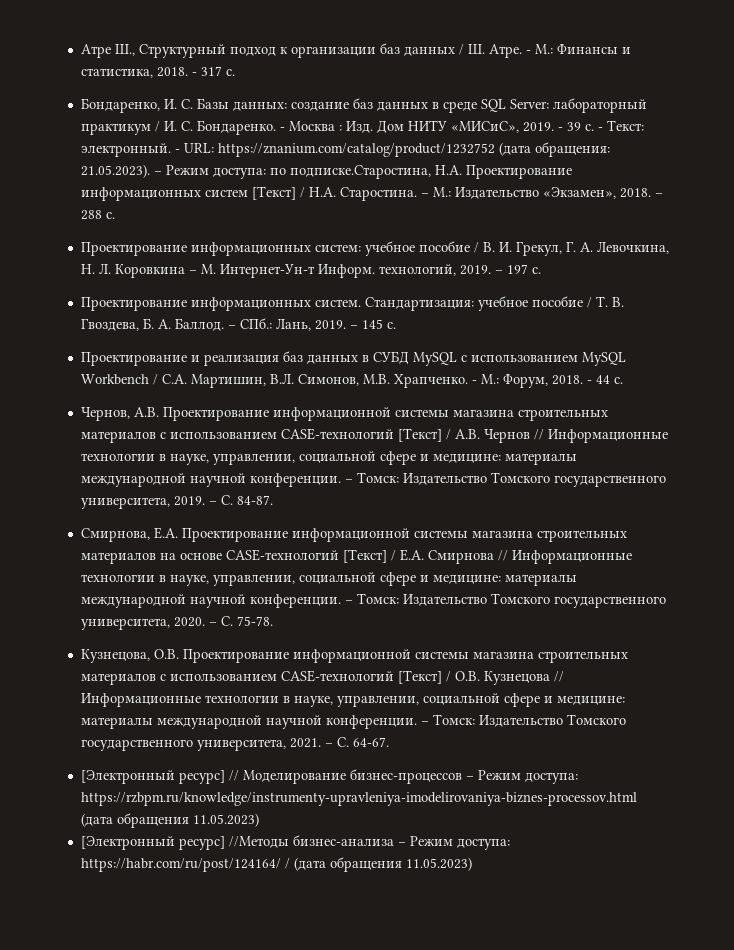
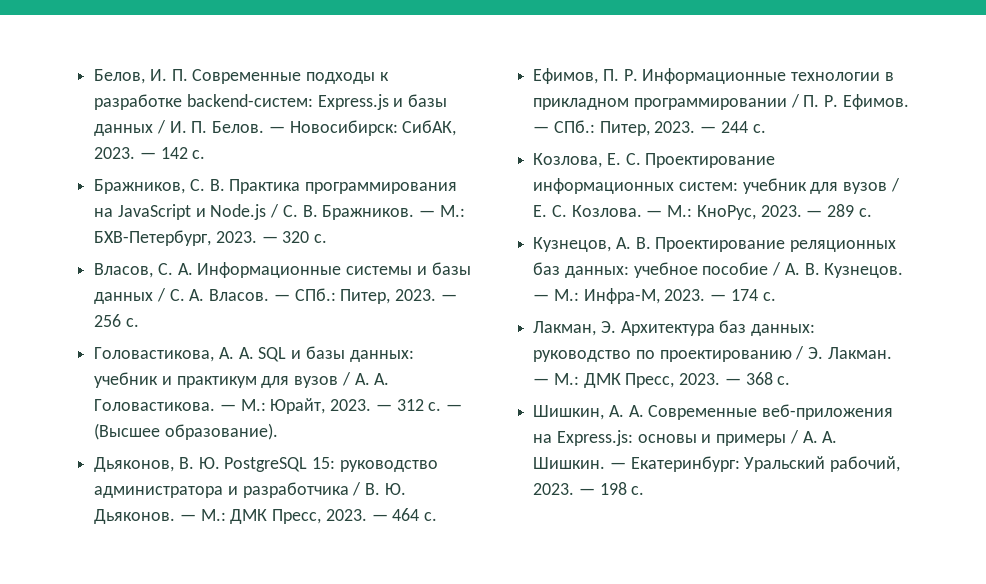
[80,43,631,58] [80,66,235,78] [80,98,647,113] [80,120,644,135] [80,142,610,157] [80,164,572,179] [80,186,663,201] [80,210,115,220] [80,241,669,256] [80,263,541,278] [80,296,624,311] [80,318,396,331] [80,351,626,366] [80,373,623,388] [80,407,608,421] [80,428,668,443] [80,451,577,465] [80,472,666,487] [80,495,273,509] [80,527,627,542] [80,549,632,564] [80,572,577,586] [80,593,666,608] [80,616,273,630] [80,649,628,663] [80,670,564,685] [80,693,625,707] [80,714,626,729] [80,737,389,751] [80,769,578,784] [80,792,637,806] [80,813,259,828] [80,835,510,850] [80,857,472,872] Атре Ш., Структурный подход к организации баз данных / Ш. Атре. - М.: Финансы и статистика, 2018. - 317 c. // Бондаренко, И. С. Базы данных: создание баз данных в среде SQL Server: лабораторный практикум / И. С. Бондаренко. - Москва : Изд. Дом НИТУ «МИСиС», 2019. - 39 с. - Текст: электронный. - URL: https://znanium.com/catalog/product/1232752 (дата обращения: 21.05.2023). – Режим доступа: по подписке.Старостина, Н.А. Проектирование информационных систем [Текст] / Н.А. Старостина. – М.: Издательство «Экзамен», 2018. – 288 с. // Проектирование информационных систем: учебное пособие / В. И. Грекул, Г. А. Левочкина, Н. Л. Коровкина – М. Интернет-Ун-т Информ. технологий, 2019. – 197 с. // Проектирование информационных систем. Стандартизация: учебное пособие / Т. В. Гвоздева, Б. А. Баллод. – СПб.: Лань, 2019. – 145 с. // Проектирование и реализация баз данных в СУБД MySQL с использованием MySQL Workbench / С.А. Мартишин, В.Л. Симонов, М.В. Храпченко. - М.: Форум, 2018. - 44 c. // Чернов, А.В. Проектирование информационной системы магазина строительных материалов с использованием CASE-технологий [Текст] / А.В. Чернов // Информационные технологии в науке, управлении, социальной сфере и медицине: материалы международной научной конференции. – Томск: Издательство Томского государственного университета, 2019. – С. 84-87. // Смирнова, Е.А. Проектирование информационной системы магазина строительных материалов на основе CASE-технологий [Текст] / Е.А. Смирнова // Информационные технологии в науке, управлении, социальной сфере и медицине: материалы международной научной конференции. – Томск: Издательство Томского государственного университета, 2020. – С. 75-78. // Кузнецова, О.В. Проектирование информационной системы магазина строительных материалов с использованием CASE-технологий [Текст] / О.В. Кузнецова // Информационные технологии в науке, управлении, социальной сфере и медицине: материалы международной научной конференции. – Томск: Издательство Томского государственного университета, 2021. – С. 64-67. // [Электронный ресурс] // Моделирование бизнес-процессов – Режим доступа: https://rzbpm.ru/knowledge/instrumenty-upravleniya-imodelirovaniya-biznes-processov.html (дата обращения 11.05.2023) // [Электронный ресурс] //Методы бизнес-анализа – Режим доступа: https://habr.com/ru/post/124164/ / (дата обращения 11.05.2023) -> [94,69,389,84] [94,94,448,110] [94,120,457,136] [94,147,206,159] [94,179,458,194] [94,204,465,220] [94,230,328,246] [94,262,471,278] [94,288,457,304] [94,314,139,327] [94,346,414,362] [94,372,390,388] [94,398,463,414] [94,423,278,440] [94,457,438,472] [94,482,406,498] [94,508,438,524] [533,68,894,84] [533,94,909,110] [533,120,766,136] [533,153,776,168] [533,178,900,194] [533,204,872,220] [533,237,897,252] [533,262,904,278] [533,288,776,304] [533,320,816,336] [533,346,892,362] [533,372,791,388] [533,404,894,420] [533,430,838,446] [533,456,901,472] [533,482,645,495] Белов, И. П. Современные подходы к разработке backend-систем: Express.js и базы данных / И. П. Белов. — Новосибирск: СибАК, 2023. — 142 с. // Бражников, С. В. Практика программирования на JavaScript и Node.js / С. В. Бражников. — М.: БХВ-Петербург, 2023. — 320 с. // Власов, С. А. Информационные системы и базы данных / С. А. Власов. — СПб.: Питер, 2023. — 256 с. // Головастикова, А. А. SQL и базы данных: учебник и практикум для вузов / А. А. Головастикова. — М.: Юрайт, 2023. — 312 с. — (Высшее образование). // Дьяконов, В. Ю. PostgreSQL 15: руководство администратора и разработчика / В. Ю. Дьяконов. — М.: ДМК Пресс, 2023. — 464 с. // Ефимов, П. Р. Информационные технологии в прикладном программировании / П. Р. Ефимов. — СПб.: Питер, 2023. — 244 с. // Козлова, Е. С. Проектирование информационных систем: учебник для вузов / Е. С. Козлова. — М.: КноРус, 2023. — 289 с. // Кузнецов, А. В. Проектирование реляционных баз данных: учебное пособие / А. В. Кузнецов. — М.: Инфра-М, 2023. — 174 с. // Лакман, Э. Архитектура баз данных: руководство по проектированию / Э. Лакман. — М.: ДМК Пресс, 2023. — 368 с. // Шишкин, А. А. Современные веб-приложения на Express.js: основы и примеры / А. А. Шишкин. — Екатеринбург: Уральский рабочий, 2023. — 198 с.

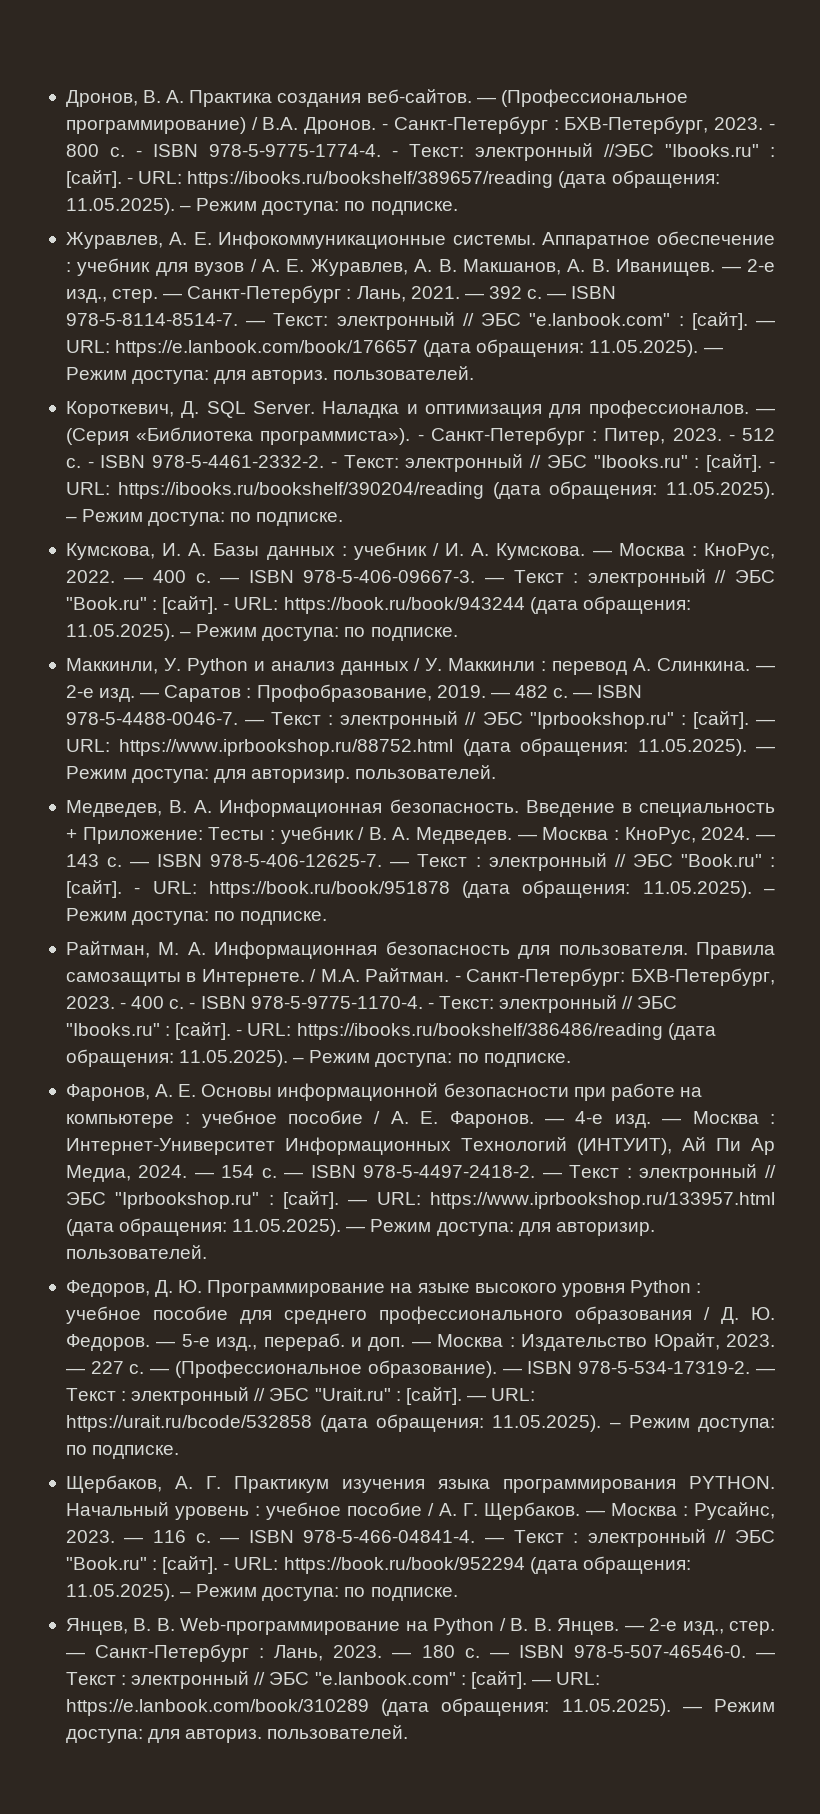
[94,69,389,84] [94,94,448,110] [94,120,457,136] [94,147,206,159] [94,179,458,194] [94,204,465,220] [94,230,328,246] [94,262,471,278] [94,288,457,304] [94,314,139,327] [94,346,414,362] [94,372,390,388] [94,398,463,414] [94,423,278,440] [94,457,438,472] [94,482,406,498] [94,508,438,524] [533,68,894,84] [533,94,909,110] [533,120,766,136] [533,153,776,168] [533,178,900,194] [533,204,872,220] [533,237,897,252] [533,262,904,278] [533,288,776,304] [533,320,816,336] [533,346,892,362] [533,372,791,388] [533,404,894,420] [533,430,838,446] [533,456,901,472] [533,482,645,495] Белов, И. П. Современные подходы к разработке backend-систем: Express.js и базы данных / И. П. Белов. — Новосибирск: СибАК, 2023. — 142 с. // Бражников, С. В. Практика программирования на JavaScript и Node.js / С. В. Бражников. — М.: БХВ-Петербург, 2023. — 320 с. // Власов, С. А. Информационные системы и базы данных / С. А. Власов. — СПб.: Питер, 2023. — 256 с. // Головастикова, А. А. SQL и базы данных: учебник и практикум для вузов / А. А. Головастикова. — М.: Юрайт, 2023. — 312 с. — (Высшее образование). // Дьяконов, В. Ю. PostgreSQL 15: руководство администратора и разработчика / В. Ю. Дьяконов. — М.: ДМК Пресс, 2023. — 464 с. // Ефимов, П. Р. Информационные технологии в прикладном программировании / П. Р. Ефимов. — СПб.: Питер, 2023. — 244 с. // Козлова, Е. С. Проектирование информационных систем: учебник для вузов / Е. С. Козлова. — М.: КноРус, 2023. — 289 с. // Кузнецов, А. В. Проектирование реляционных баз данных: учебное пособие / А. В. Кузнецов. — М.: Инфра-М, 2023. — 174 с. // Лакман, Э. Архитектура баз данных: руководство по проектированию / Э. Лакман. — М.: ДМК Пресс, 2023. — 368 с. // Шишкин, А. А. Современные веб-приложения на Express.js: основы и примеры / А. А. Шишкин. — Екатеринбург: Уральский рабочий, 2023. — 198 с. -> [65,89,688,107] [65,116,776,134] [65,143,775,161] [65,170,720,188] [65,198,458,215] [65,231,775,249] [65,258,775,276] [65,285,617,303] [65,312,776,330] [65,339,723,357] [65,366,475,384] [65,400,775,418] [65,427,776,445] [65,454,775,472] [65,481,776,499] [65,509,344,526] [65,542,775,560] [65,569,775,587] [65,596,691,614] [65,624,458,641] [65,658,775,675] [65,684,643,702] [65,711,776,729] [65,738,775,756] [65,765,497,783] [65,799,775,817] [65,826,775,844] [65,853,775,871] [65,880,775,898] [65,908,328,925] [65,941,776,959] [65,968,775,986] [65,995,678,1013] [65,1022,716,1040] [65,1049,571,1067] [65,1083,702,1101] [65,1110,775,1128] [65,1137,775,1155] [65,1164,776,1182] [65,1191,776,1209] [65,1218,655,1236] [65,1245,207,1259] [65,1280,702,1297] [65,1306,776,1324] [65,1333,775,1351] [65,1360,775,1378] [65,1387,536,1405] [65,1414,776,1432] [65,1445,180,1459] [65,1475,776,1493] [65,1502,775,1520] [65,1529,775,1547] [65,1556,691,1574] [65,1584,458,1601] [65,1618,775,1635] [65,1644,776,1662] [65,1671,601,1689] [65,1698,776,1716] [65,1725,409,1743] Дронов, В. А. Практика создания веб-сайтов. — (Профессиональное программирование) / В.А. Дронов. - Санкт-Петербург : БХВ-Петербург, 2023. - 800 с. - ISBN 978-5-9775-1774-4. - Текст: электронный //ЭБС "Ibooks.ru" : [сайт]. - URL: https://ibooks.ru/bookshelf/389657/reading (дата обращения: 11.05.2025). – Режим доступа: по подписке. // Журавлев, А. Е. Инфокоммуникационные системы. Аппаратное обеспечение : учебник для вузов / А. Е. Журавлев, А. В. Макшанов, А. В. Иванищев. — 2-е изд., стер. — Санкт-Петербург : Лань, 2021. — 392 с. — ISBN 978-5-8114-8514-7. — Текст: электронный // ЭБС "e.lanbook.com" : [сайт]. — URL: https://e.lanbook.com/book/176657 (дата обращения: 11.05.2025). — Режим доступа: для авториз. пользователей. // Короткевич, Д. SQL Server. Наладка и оптимизация для профессионалов. — (Серия «Библиотека программиста»). - Санкт-Петербург : Питер, 2023. - 512 с. - ISBN 978-5-4461-2332-2. - Текст: электронный // ЭБС "Ibooks.ru" : [сайт]. - URL: https://ibooks.ru/bookshelf/390204/reading (дата обращения: 11.05.2025). – Режим доступа: по подписке. // Кумскова, И. А. Базы данных : учебник / И. А. Кумскова. — Москва : КноРус, 2022. — 400 с. — ISBN 978-5-406-09667-3. — Текст : электронный // ЭБС "Book.ru" : [сайт]. - URL: https://book.ru/book/943244 (дата обращения: 11.05.2025). – Режим доступа: по подписке. // Маккинли, У. Python и анализ данных / У. Маккинли : перевод А. Слинкина. — 2-е изд. — Саратов : Профобразование, 2019. — 482 c. — ISBN 978-5-4488-0046-7. — Текст : электронный // ЭБС "Iprbookshop.ru" : [сайт]. — URL: https://www.iprbookshop.ru/88752.html (дата обращения: 11.05.2025). — Режим доступа: для авторизир. пользователей. // Медведев, В. А. Информационная безопасность. Введение в специальность + Приложение: Тесты : учебник / В. А. Медведев. — Москва : КноРус, 2024. — 143 с. — ISBN 978-5-406-12625-7. — Текст : электронный // ЭБС "Book.ru" : [сайт]. - URL: https://book.ru/book/951878 (дата обращения: 11.05.2025). – Режим доступа: по подписке. // Райтман, М. А. Информационная безопасность для пользователя. Правила самозащиты в Интернете. / М.А. Райтман. - Санкт-Петербург: БХВ-Петербург, 2023. - 400 с. - ISBN 978-5-9775-1170-4. - Текст: электронный // ЭБС "Ibooks.ru" : [сайт]. - URL: https://ibooks.ru/bookshelf/386486/reading (дата обращения: 11.05.2025). – Режим доступа: по подписке. // Фаронов, А. Е. Основы информационной безопасности при работе на компьютере : учебное пособие / А. Е. Фаронов. — 4-е изд. — Москва : Интернет-Университет Информационных Технологий (ИНТУИТ), Ай Пи Ар Медиа, 2024. — 154 c. — ISBN 978-5-4497-2418-2. — Текст : электронный // ЭБС "Iprbookshop.ru" : [сайт]. — URL: https://www.iprbookshop.ru/133957.html (дата обращения: 11.05.2025). — Режим доступа: для авторизир. пользователей. // Федоров, Д. Ю. Программирование на языке высокого уровня Python : учебное пособие для среднего профессионального образования / Д. Ю. Федоров. — 5-е изд., перераб. и доп. — Москва : Издательство Юрайт, 2023. — 227 с. — (Профессиональное образование). — ISBN 978-5-534-17319-2. — Текст : электронный // ЭБС "Urait.ru" : [сайт]. — URL: https://urait.ru/bcode/532858 (дата обращения: 11.05.2025). – Режим доступа: по подписке. // Щербаков, А. Г. Практикум изучения языка программирования PYTHON. Начальный уровень : учебное пособие / А. Г. Щербаков. — Москва : Русайнс, 2023. — 116 с. — ISBN 978-5-466-04841-4. — Текст : электронный // ЭБС "Book.ru" : [сайт]. - URL: https://book.ru/book/952294 (дата обращения: 11.05.2025). – Режим доступа: по подписке. // Янцев, В. В. Web-программирование на Python / В. В. Янцев. — 2-е изд., стер. — Санкт-Петербург : Лань, 2023. — 180 с. — ISBN 978-5-507-46546-0. — Текст : электронный // ЭБС "e.lanbook.com" : [сайт]. — URL: https://e.lanbook.com/book/310289 (дата обращения: 11.05.2025). — Режим доступа: для авториз. пользователей.

